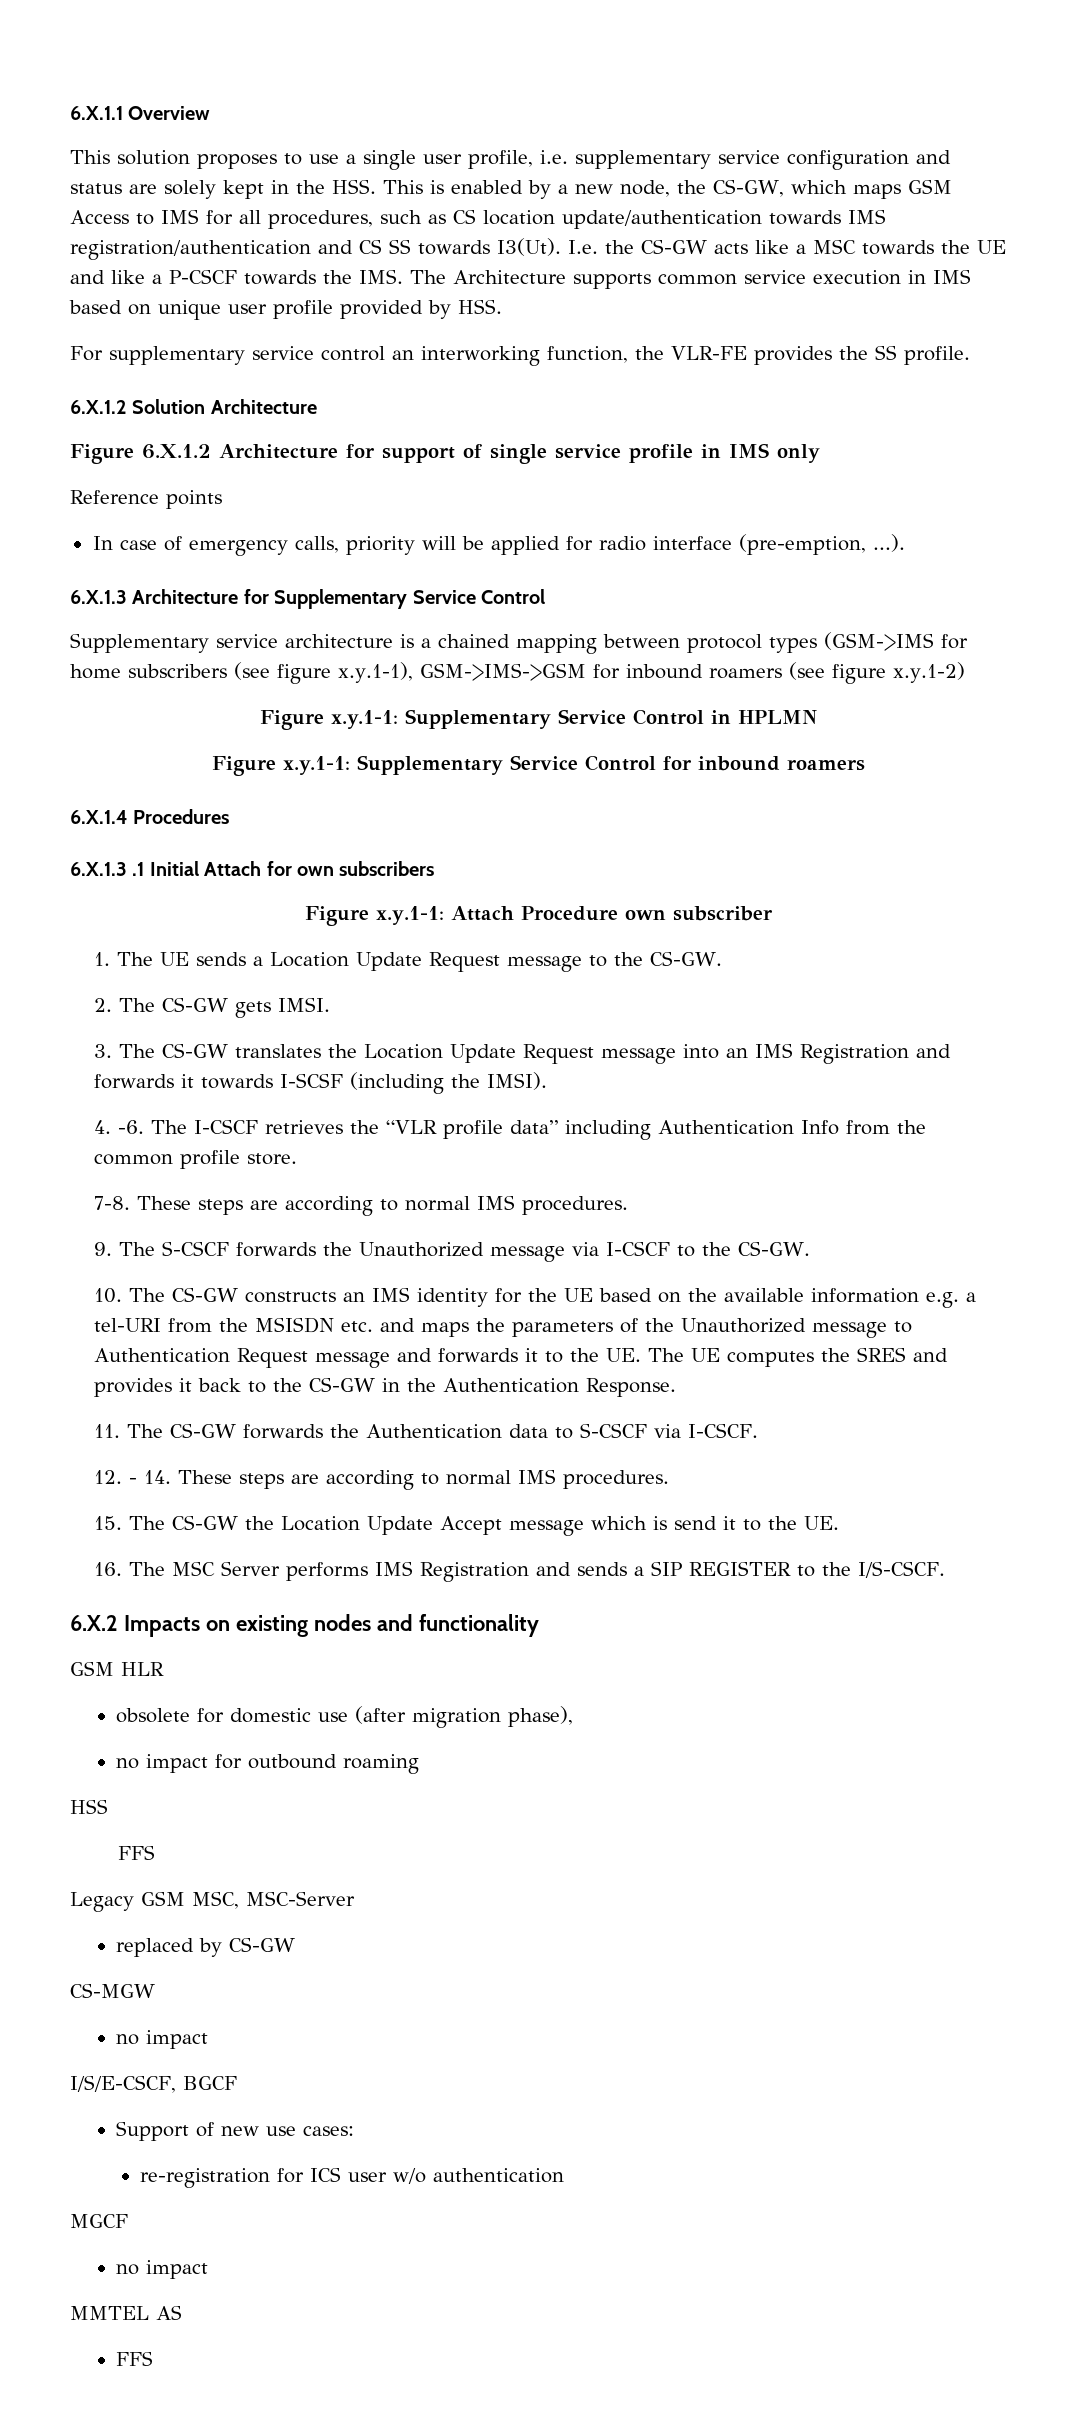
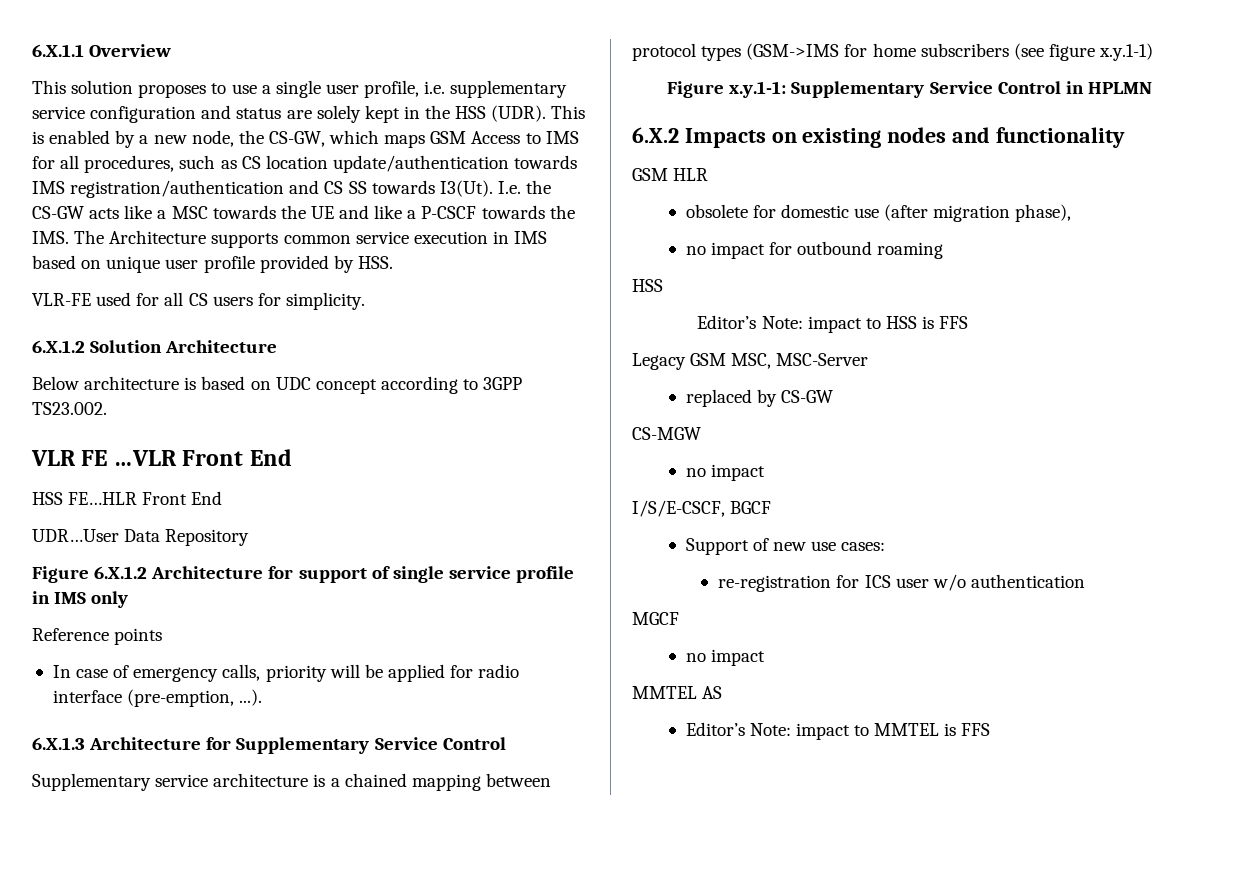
[332,179,376,194] HSS. -> [455,105,547,122] HSS (UDR).
[70,345,970,366] [70,399,317,414] For supplementary service control an interworking function, the VLR-FE provides the SS profile. // 6.X.1.2 Solution Architecture -> [32,292,365,310] [32,340,278,353] [32,376,523,394] [32,402,107,415] [31,449,292,466] [32,491,223,505] [32,529,250,546] VLR-FE used for all CS users for simplicity. // 6.X.1.2 Solution Architecture // Below architecture is based on UDC concept according to 3GPP TS23.002. // VLR FE …VLR Front End // HSS FE…HLR Front End // UDR…User Data Repository
[338,662,965,684] x.y.1-1), GSM->IMS->GSM for inbound roamers (see figure x.y.1-2) -> [1099,43,1154,61] x.y.1-1)
[211,755,866,776] [70,809,230,824] [70,861,435,876] [305,906,773,926] [93,951,722,972] [93,997,330,1018] [93,1043,951,1064] [93,1072,547,1094] [93,1119,926,1140] [93,1150,297,1169] [93,1195,628,1216] [93,1241,810,1262] [93,1287,976,1308] [93,1317,912,1338] [93,1347,948,1368] [93,1377,676,1397] [93,1423,758,1439] [93,1469,669,1490] [93,1515,839,1536] [93,1561,945,1582] // Figure x.y.1-1: Supplementary Service Control for inbound roamers // 6.X.1.4 Procedures // 6.X.1.3 .1 Initial Attach for own subscribers // Figure x.y.1-1: Attach Procedure own subscriber // 1. The UE sends a Location Update Request message to the CS-GW. // 2. The CS-GW gets IMSI. // 3. The CS-GW translates the Location Update Request message into an IMS Registration and forwards it towards I-SCSF (including the IMSI). // 4. -6. The I-CSCF retrieves the “VLR profile data” including Authentication Info from the common profile store. // 7-8. These steps are according to normal IMS procedures. // 9. The S-CSCF forwards the Unauthorized message via I-CSCF to the CS-GW. // 10. The CS-GW constructs an IMS identity for the UE based on the available information e.g. a tel-URI from the MSISDN etc. and maps the parameters of the Unauthorized message to Authentication Request message and forwards it to the UE. The UE computes the SRES and provides it back to the CS-GW in the Authentication Response. // 11. The CS-GW forwards the Authentication data to S-CSCF via I-CSCF. // 12. - 14. These steps are according to normal IMS procedures. // 15. The CS-GW the Location Update Accept message which is send it to the UE. // 16. The MSC Server performs IMS Registration and sends a SIP REGISTER to the I/S-CSCF. -> (1152, 88) none
(108, 1806) none -> [697,315,935,333] Editor’s Note: impact to HSS is
(182, 2312) none -> [685,722,957,740] Editor’s Note: impact to MMTEL is

